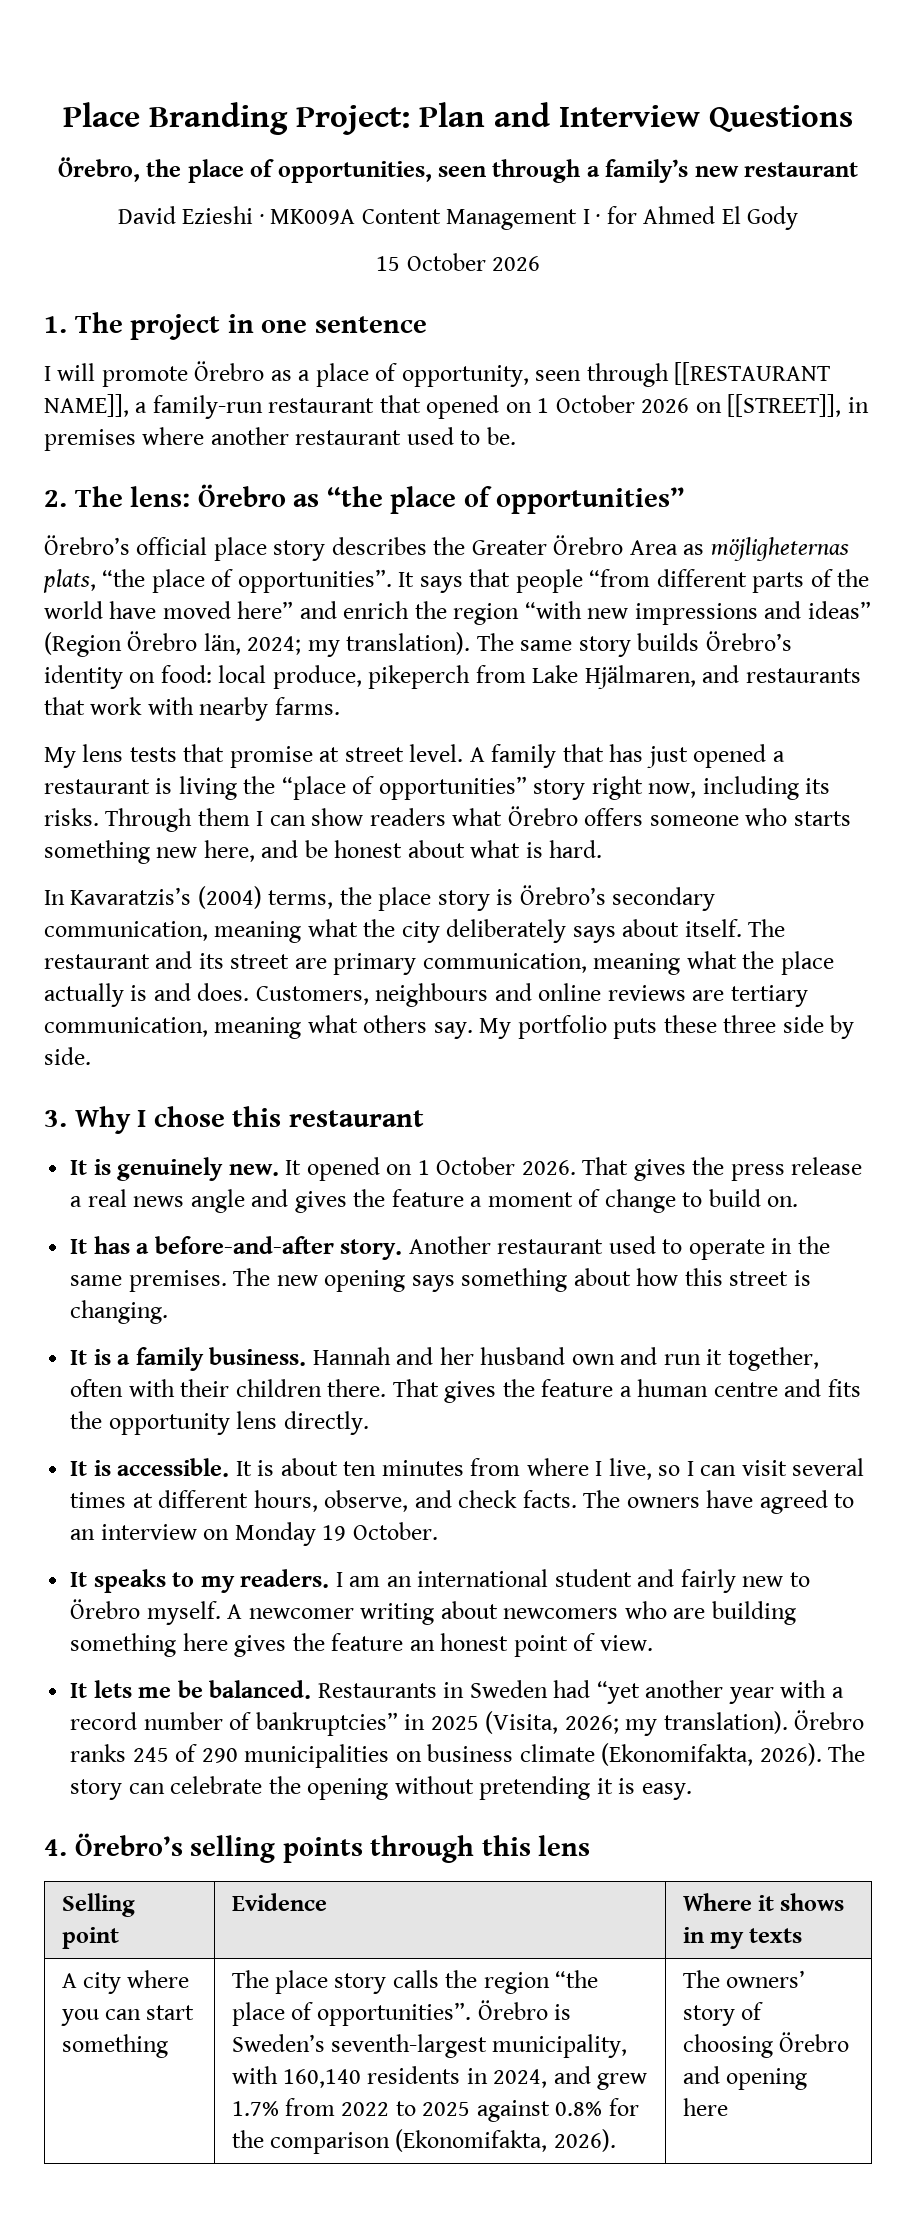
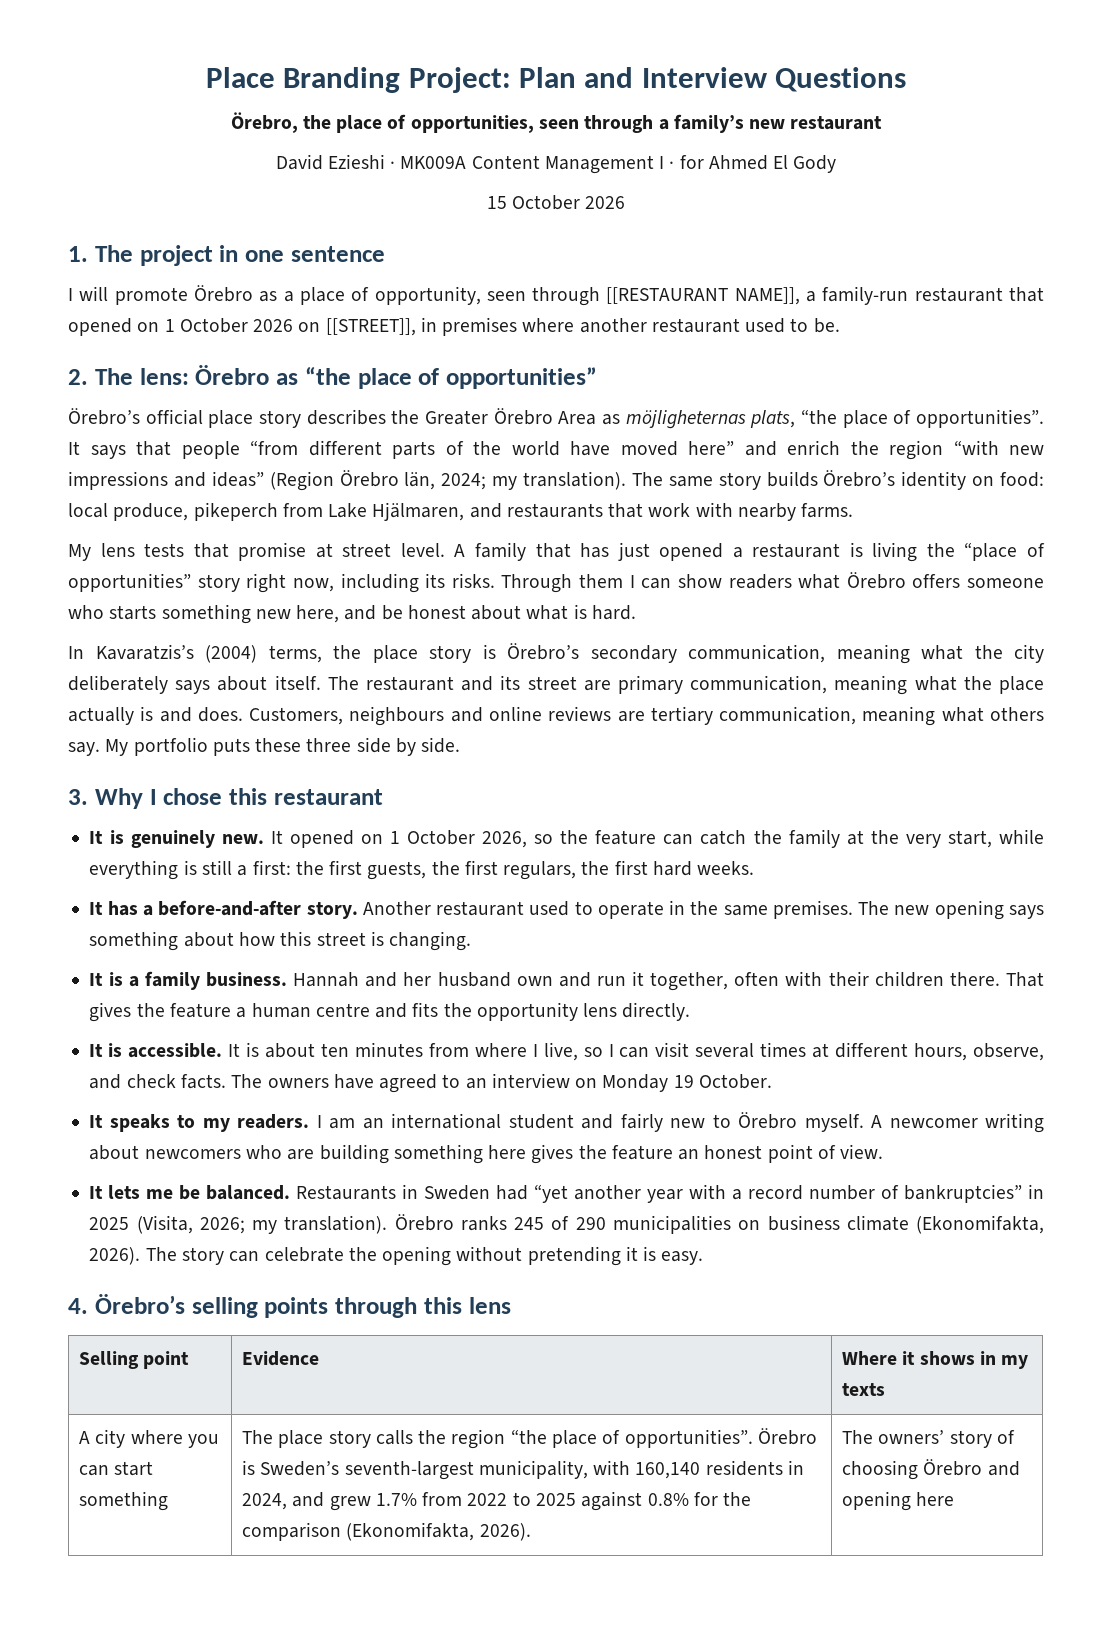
[521,1157,863,1181] [70,1189,799,1213] 2026. That gives the press release a real news angle and gives the feature a moment of change to build on. -> [482,829,1044,848] [89,860,755,880] 2026, so the feature can catch the family at the very start, while everything is still a first: the first guests, the first regulars, the first hard weeks.

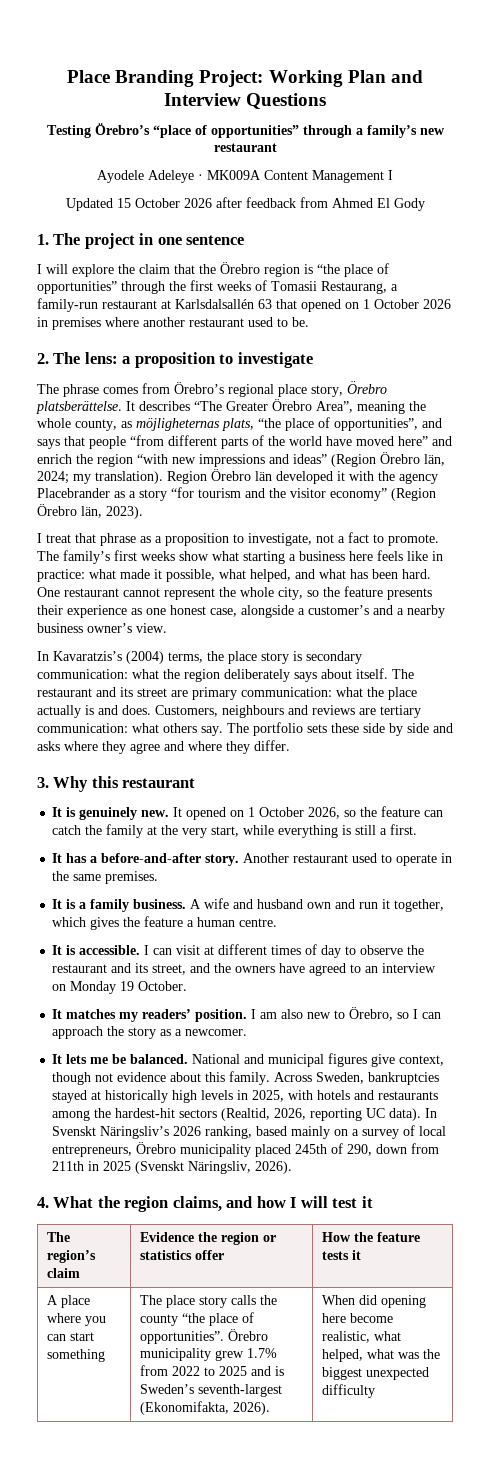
(511, 80) none -> [268,70,343,87] Working
[230,112,579,133] Örebro, the place of opportunities, seen -> [46,123,299,138] Testing Örebro’s “place of opportunities”
[275,154,385,170] David Ezieshi -> [97,170,194,183] Ayodele Adeleye
[669,155,704,169] · for -> [65,197,328,211] // Updated 15 October 2026 after feedback from
[486,195,626,210] // 15 October 2026 -> (425, 204) none
[114,285,1003,306] promote Örebro as a place of opportunity, seen through [[RESTAURANT NAME]], a family-run restaurant -> [72,262,389,277] [37,280,398,294] [37,298,272,312] explore the claim that the Örebro region is “the place of opportunities” through the first weeks of Tomasii Restaurang, a family-run restaurant at Karlsdalsallén 63
[298,318,416,336] on [[STREET]], -> (451, 304) none
[195,365,597,389] [68,408,597,428] Örebro as “the place of opportunities” // Örebro’s official place story describes the Greater Örebro Area -> [122,352,313,368] [37,381,387,397] [36,399,426,414] [37,418,117,431] a proposition to investigate // The phrase comes from Örebro’s regional place story, Örebro platsberättelse. It describes “The Greater Örebro Area”, meaning the whole county,
[915,409,1044,428] [68,441,80,455] opportunities”. It -> [334,418,442,431] opportunities”, and
[631,470,1044,490] [68,502,854,521] [68,542,1045,562] [68,572,1044,593] [68,604,636,624] The same story builds Örebro’s identity on food: local produce, pikeperch from Lake Hjälmaren, and restaurants that work with nearby farms. // My lens tests that promise at street level. A family that has just opened a restaurant is living the “place of opportunities” story right now, including its risks. Through them I can show readers what Örebro offers someone who starts something new here, and be honest about what is hard. -> [167,469,438,484] [37,487,436,501] [37,504,143,519] [37,532,439,546] [37,550,443,564] [37,569,431,582] [37,586,432,600] [37,605,445,618] [37,623,167,633] Region Örebro län developed it with the agency Placebrander as a story “for tourism and the visitor economy” (Region Örebro län, 2023). // I treat that phrase as a proposition to investigate, not a fact to promote. The family’s first weeks show what starting a business here feels like in practice: what made it possible, what helped, and what has been hard. One restaurant cannot represent the whole city, so the feature presents their experience as one honest case, alongside a customer’s and a nearby business owner’s view.
[507,643,1044,664] Örebro’s secondary communication, meaning what the city -> [306,651,362,664] [37,669,220,682] secondary communication: what the region
[690,675,908,695] communication, meaning -> [241,687,332,697] communication:
[488,706,542,721] online -> (308, 710) none
[719,706,936,726] communication, meaning -> [37,723,128,733] communication:
[105,737,461,756] My portfolio puts these three side by side. -> [227,722,453,736] [37,740,290,754] The portfolio sets these side by side and asks where they agree and where they differ.
[149,788,223,805] I chose -> (89, 784) none
[252,860,755,880] first: the first guests, the first regulars, the first hard weeks. -> [390,824,418,835] first.
[858,900,1044,920] [89,931,472,951] The new opening says something about how this street is changing. -> (159, 877) none
[293,972,432,987] Hannah and her -> [190,898,254,909] A wife and
[734,971,1044,987] often with their children there. That -> [52,917,87,927] which
[315,1002,691,1021] [89,1042,1044,1061] [89,1074,263,1089] centre and fits the opportunity lens directly. // It is accessible. It is about ten minutes from where I live, so I can visit several times at different hours, observe, and check facts. The -> [239,918,278,927] [52,944,425,958] [52,963,232,975] centre. // It is accessible. I can visit at different times of day to observe the restaurant and its street, and the
[109,1112,1045,1133] [89,1144,884,1164] speaks to my readers. I am an international student and fairly new to Örebro myself. A newcomer writing about newcomers who are building something here gives the feature an honest point of view. -> [66,1007,442,1022] [52,1026,248,1039] matches my readers’ position. I am also new to Örebro, so I can approach the story as a newcomer.
[296,1184,1045,1203] [89,1214,1044,1234] [89,1246,704,1266] [68,1294,511,1318] [79,1351,190,1369] [242,1351,320,1366] [842,1351,1029,1369] [842,1383,886,1396] [79,1429,126,1448] Restaurants in Sweden had “yet another year with a record number of bankruptcies” in 2025 (Visita, 2026; my translation). Örebro ranks 245 of 290 municipalities on business climate (Ekonomifakta, 2026). The story can celebrate the opening without pretending it is easy. // 4. Örebro’s selling points through this lens // Selling point | Evidence | Where it shows in my texts // A city -> [192,1053,445,1067] [52,1071,440,1085] [52,1090,439,1103] [52,1108,438,1121] [52,1125,447,1139] [52,1142,440,1157] [52,1161,293,1174] [37,1196,373,1212] [47,1232,71,1242] [47,1250,97,1263] [47,1268,81,1278] [140,1232,277,1245] [140,1250,225,1260] [322,1232,421,1242] [322,1250,362,1260] [47,1295,91,1308] National and municipal figures give context, though not evidence about this family. Across Sweden, bankruptcies stayed at historically high levels in 2025, with hotels and restaurants among the hardest-hit sectors (Realtid, 2026, reporting UC data). In Svenskt Näringsliv’s 2026 ranking, based mainly on a survey of local entrepreneurs, Örebro municipality placed 245th of 290, down from 211th in 2025 (Svenskt Näringsliv, 2026). // 4. What the region claims, and how I will test it // The region’s claim | Evidence the region or statistics offer | How the feature tests it // A place
[451,1429,506,1449] region -> [140,1314,179,1326] county
[242,1460,805,1480] [242,1492,325,1510] is Sweden’s seventh-largest municipality, with 160,140 residents in 2024, and -> [140,1348,212,1361] municipality
[581,1491,752,1511] [242,1522,531,1541] [842,1430,1015,1448] [842,1459,1020,1480] [842,1491,955,1511] against 0.8% for the comparison (Ekonomifakta, 2026). | The owners’ story of choosing Örebro and opening here -> [251,1366,285,1376] [140,1384,283,1397] [140,1401,271,1415] [322,1295,427,1308] [322,1313,394,1323] [322,1331,402,1343] [322,1349,441,1362] [322,1367,430,1380] [322,1384,376,1398] and is Sweden’s seventh-largest (Ekonomifakta, 2026). | When did opening here become realistic, what helped, what was the biggest unexpected difficulty

